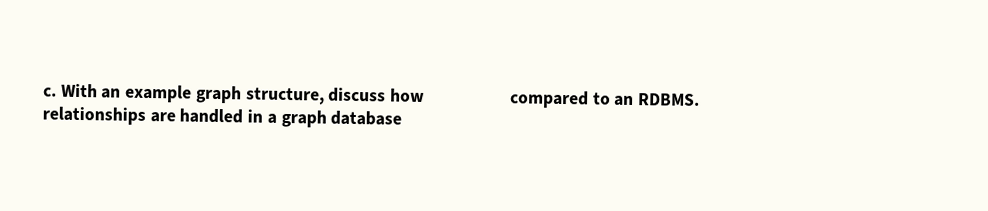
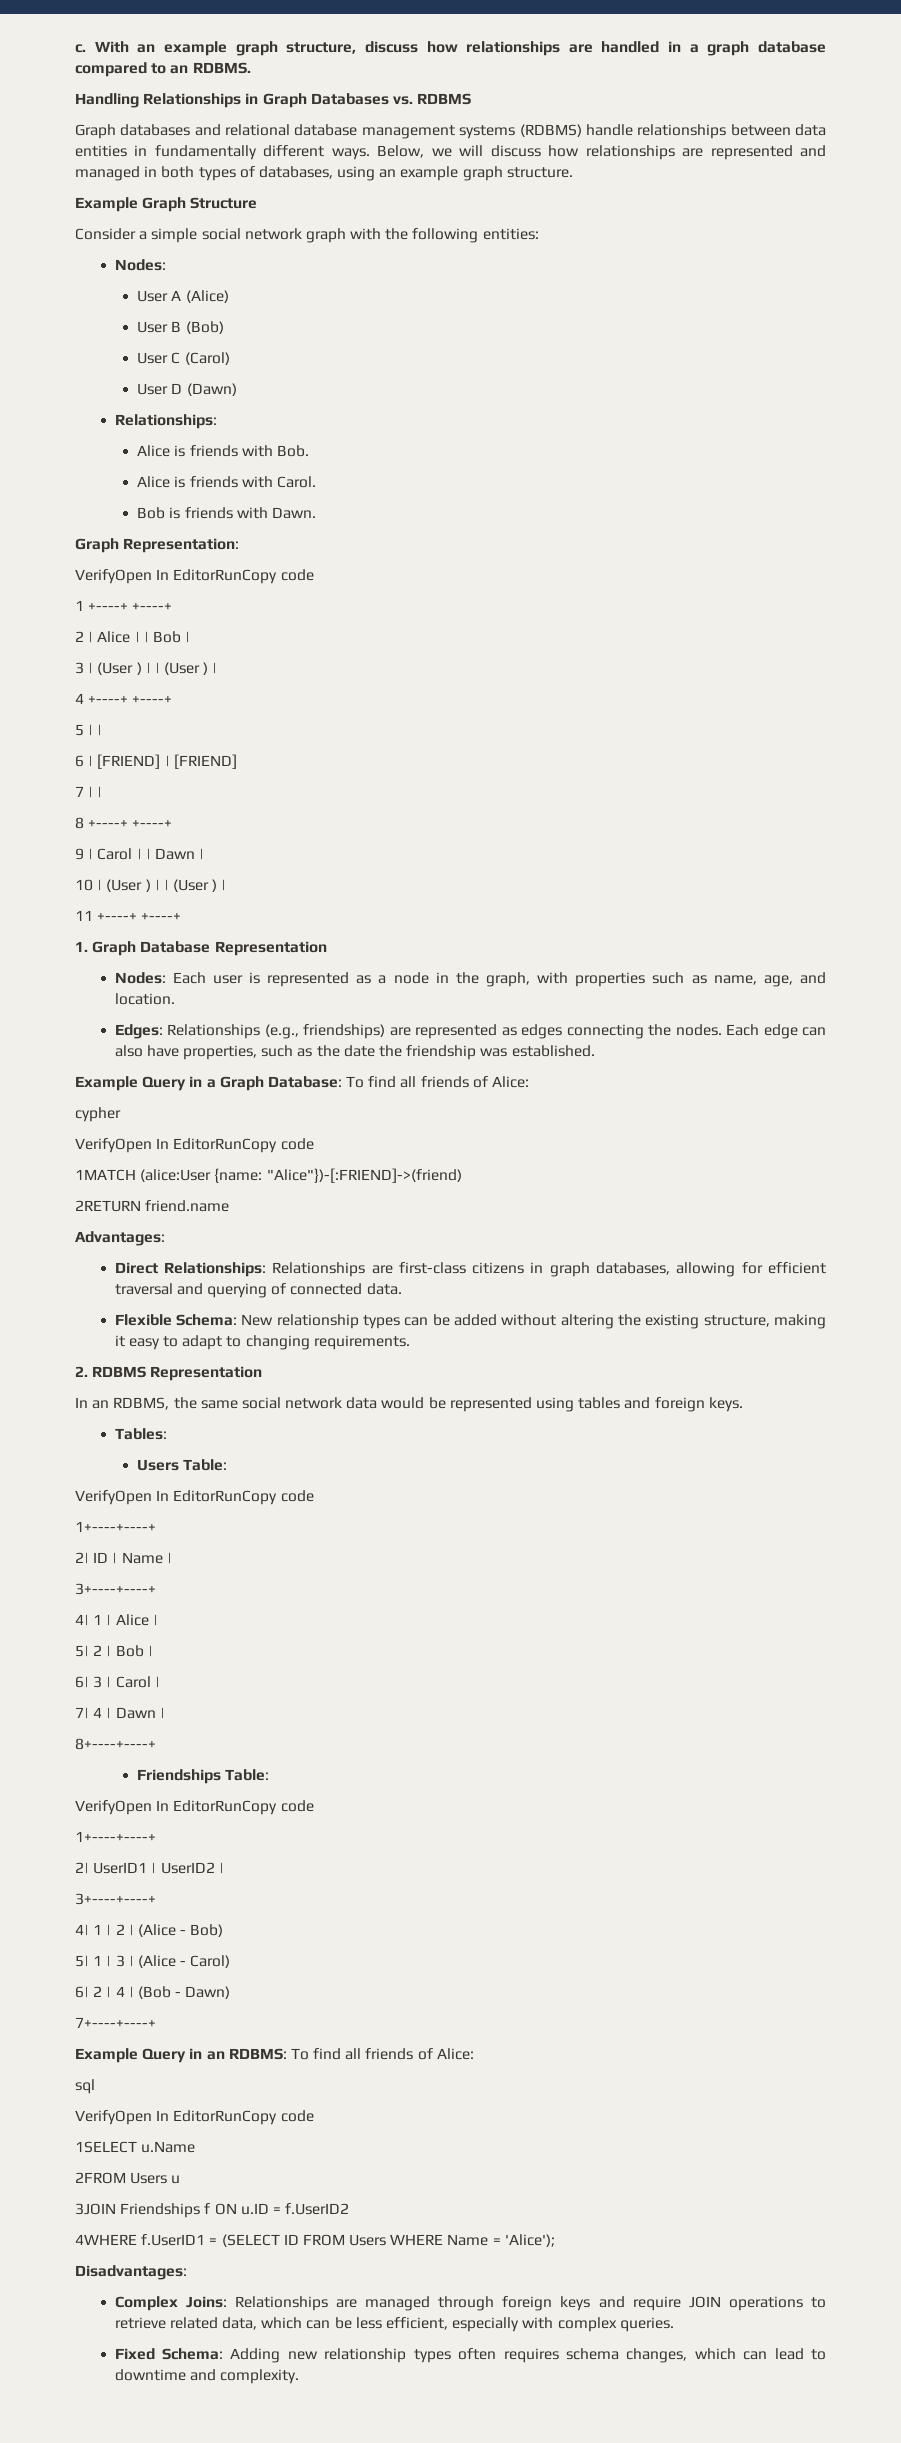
(701, 99) none -> [75,93,472,108] [75,124,826,139] [75,145,826,160] [75,166,573,181] [75,197,258,212] [75,228,539,243] [114,259,166,271] [137,290,229,303] [137,321,224,334] [137,352,230,365] [137,383,237,396] [114,414,217,429] [137,445,310,457] [137,476,317,488] [137,507,317,519] [75,538,240,553] [75,569,314,584] [75,600,173,611] [75,631,191,643] [75,662,218,675] [75,693,173,704] [75,724,103,736] [75,754,237,769] [75,786,103,798] [75,817,173,829] [75,848,205,860] [75,879,227,892] [75,910,182,921] [75,941,327,956] [114,972,827,987] [114,993,175,1005] [114,1024,827,1039] [114,1045,595,1060] [75,1076,530,1091] [75,1107,121,1122] [75,1138,314,1153] [75,1168,462,1183] [75,1200,230,1212] [75,1231,165,1246] [114,1262,826,1277] [114,1283,402,1298] [114,1314,827,1329] [114,1335,410,1350] [75,1366,263,1381] [75,1397,743,1412] [114,1428,167,1440] [137,1459,228,1471] [75,1490,314,1505] [75,1521,156,1532] [75,1552,172,1564] [75,1583,156,1595] [75,1614,158,1626] [75,1645,153,1657] [75,1676,160,1688] [75,1707,165,1719] [75,1738,156,1750] [137,1769,270,1784] [75,1800,314,1815] [75,1831,156,1842] [75,1862,224,1874] [75,1893,156,1905] [75,1924,224,1937] [75,1955,231,1968] [75,1986,231,1999] [75,2017,156,2028] [75,2048,474,2063] [75,2079,95,2094] [75,2110,314,2125] [75,2141,196,2153] [75,2172,181,2184] [75,2203,350,2218] [75,2234,555,2247] [75,2265,187,2280] [114,2296,827,2311] [114,2317,674,2332] [114,2348,827,2363] [114,2369,300,2384] // Handling Relationships in Graph Databases vs. RDBMS // Graph databases and relational database management systems (RDBMS) handle relationships between data entities in fundamentally different ways. Below, we will discuss how relationships are represented and managed in both types of databases, using an example graph structure. // Example Graph Structure // Consider a simple social network graph with the following entities: // Nodes: // User A (Alice) // User B (Bob) // User C (Carol) // User D (Dawn) // Relationships: // Alice is friends with Bob. // Alice is friends with Carol. // Bob is friends with Dawn. // Graph Representation: // VerifyOpen In EditorRunCopy code // 1 +----+ +----+ // 2 | Alice | | Bob | // 3 | (User ) | | (User ) | // 4 +----+ +----+ // 5 | | // 6 | [FRIEND] | [FRIEND] // 7 | | // 8 +----+ +----+ // 9 | Carol | | Dawn | // 10 | (User ) | | (User ) | // 11 +----+ +----+ // 1. Graph Database Representation // Nodes: Each user is represented as a node in the graph, with properties such as name, age, and location. // Edges: Relationships (e.g., friendships) are represented as edges connecting the nodes. Each edge can also have properties, such as the date the friendship was established. // Example Query in a Graph Database: To find all friends of Alice: // cypher // VerifyOpen In EditorRunCopy code // 1MATCH (alice:User {name: "Alice"})-[:FRIEND]->(friend) // 2RETURN friend.name // Advantages: // Direct Relationships: Relationships are first-class citizens in graph databases, allowing for efficient traversal and querying of connected data. // Flexible Schema: New relationship types can be added without altering the existing structure, making it easy to adapt to changing requirements. // 2. RDBMS Representation // In an RDBMS, the same social network data would be represented using tables and foreign keys. // Tables: // Users Table: // VerifyOpen In EditorRunCopy code // 1+----+----+ // 2| ID | Name | // 3+----+----+ // 4| 1 | Alice | // 5| 2 | Bob | // 6| 3 | Carol | // 7| 4 | Dawn | // 8+----+----+ // Friendships Table: // VerifyOpen In EditorRunCopy code // 1+----+----+ // 2| UserID1 | UserID2 | // 3+----+----+ // 4| 1 | 2 | (Alice - Bob) // 5| 1 | 3 | (Alice - Carol) // 6| 2 | 4 | (Bob - Dawn) // 7+----+----+ // Example Query in an RDBMS: To find all friends of Alice: // sql // VerifyOpen In EditorRunCopy code // 1SELECT u.Name // 2FROM Users u // 3JOIN Friendships f ON u.ID = f.UserID2 // 4WHERE f.UserID1 = (SELECT ID FROM Users WHERE Name = 'Alice'); // Disadvantages: // Complex Joins: Relationships are managed through foreign keys and require JOIN operations to retrieve related data, which can be less efficient, especially with complex queries. // Fixed Schema: Adding new relationship types often requires schema changes, which can lead to downtime and complexity.

